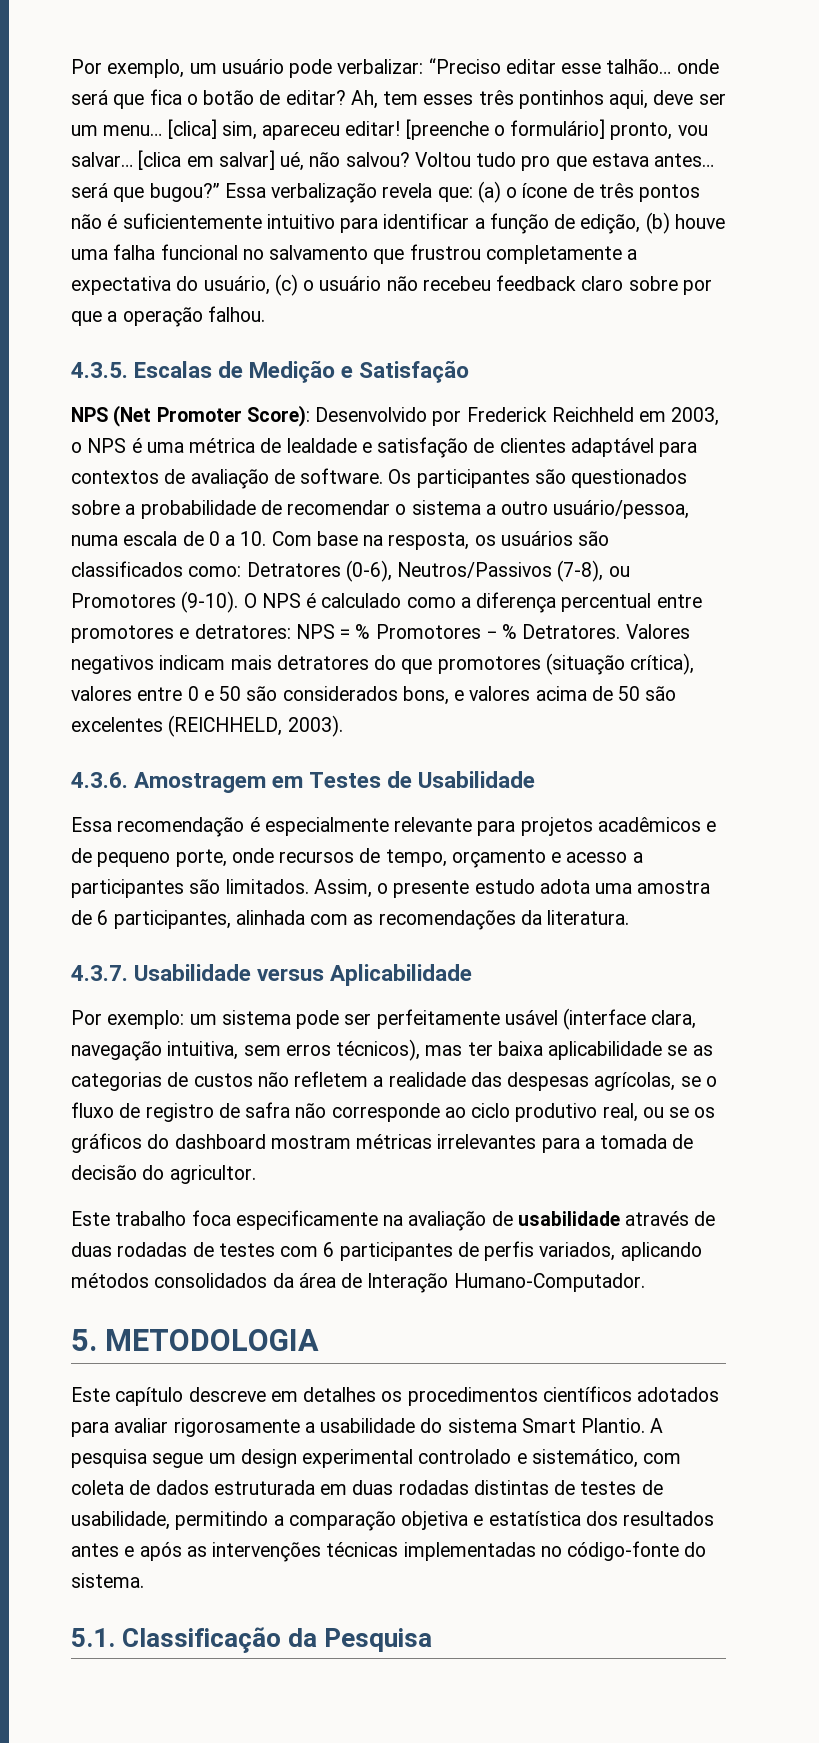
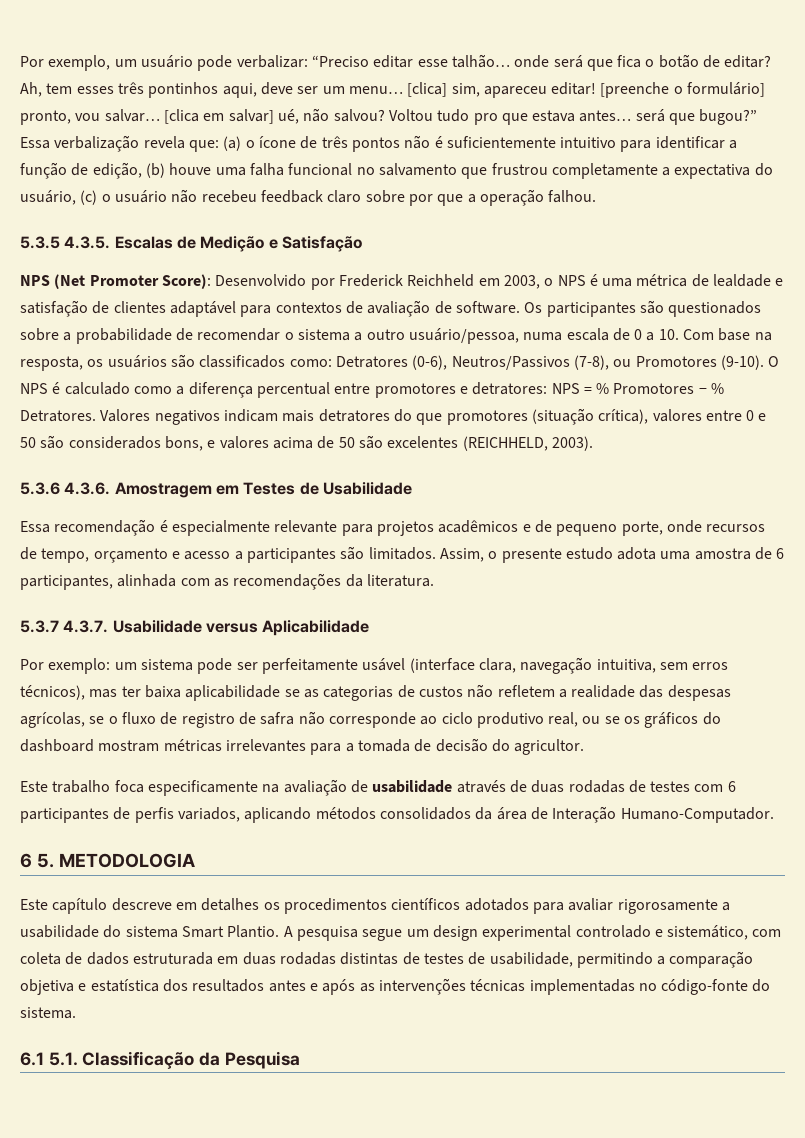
(265, 314) none -> [20,236,60,249] 5.3.5
(343, 726) none -> [20,482,60,495] 5.3.6
(630, 917) none -> [20,620,59,633] 5.3.7
(645, 1282) none -> [20,853,32,868] 6
(144, 1580) none -> [20,1052,44,1066] 6.1

